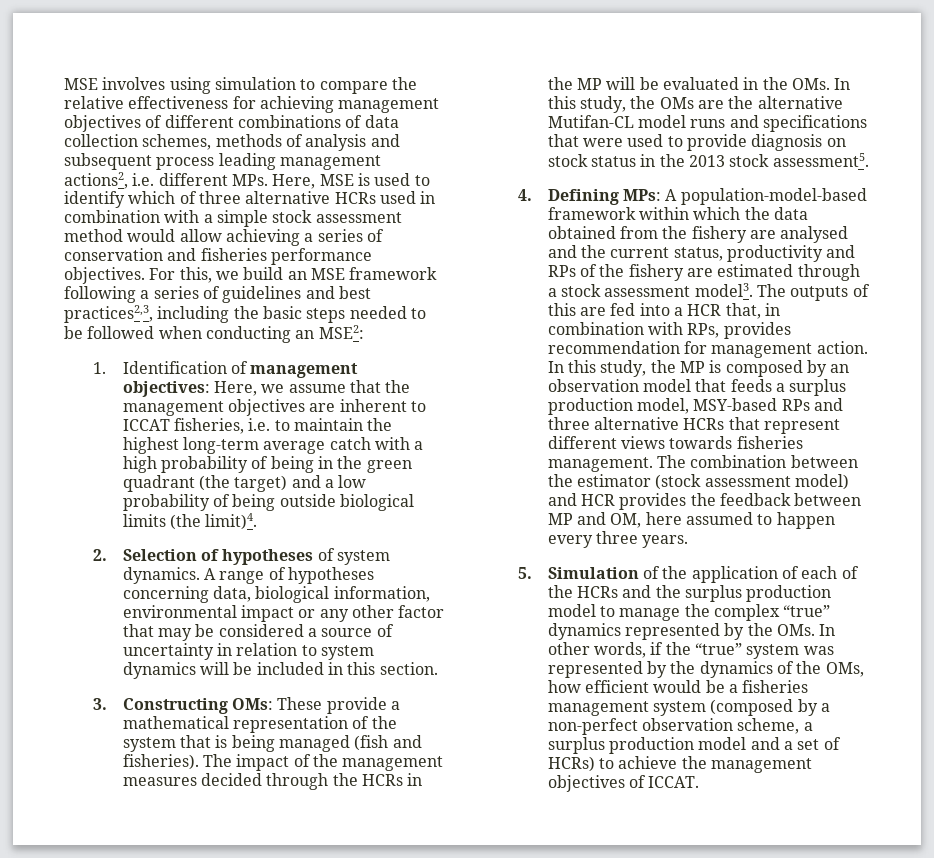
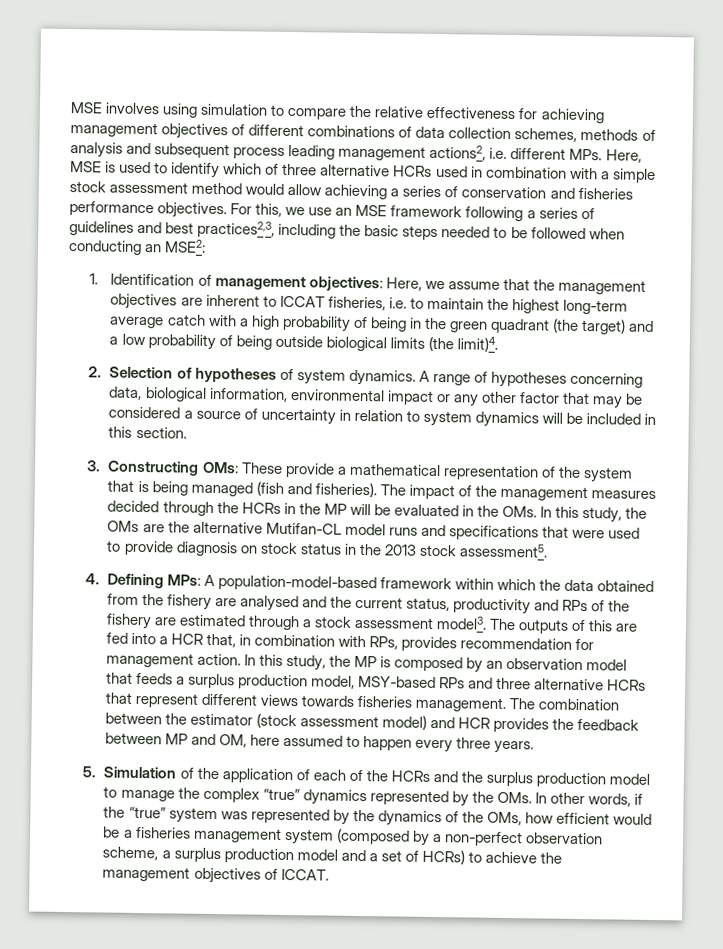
[243,267,284,280] build -> [308,207,333,216] use

